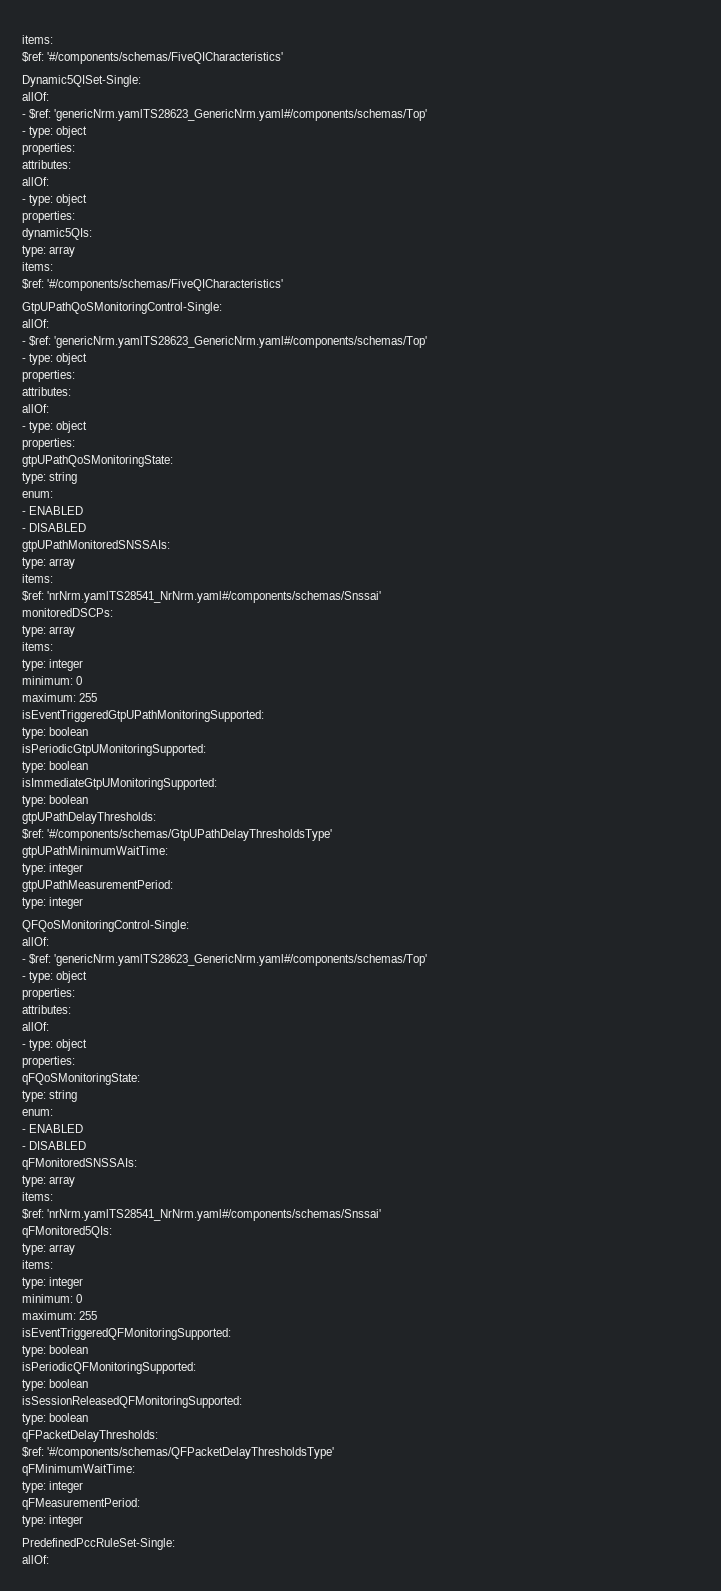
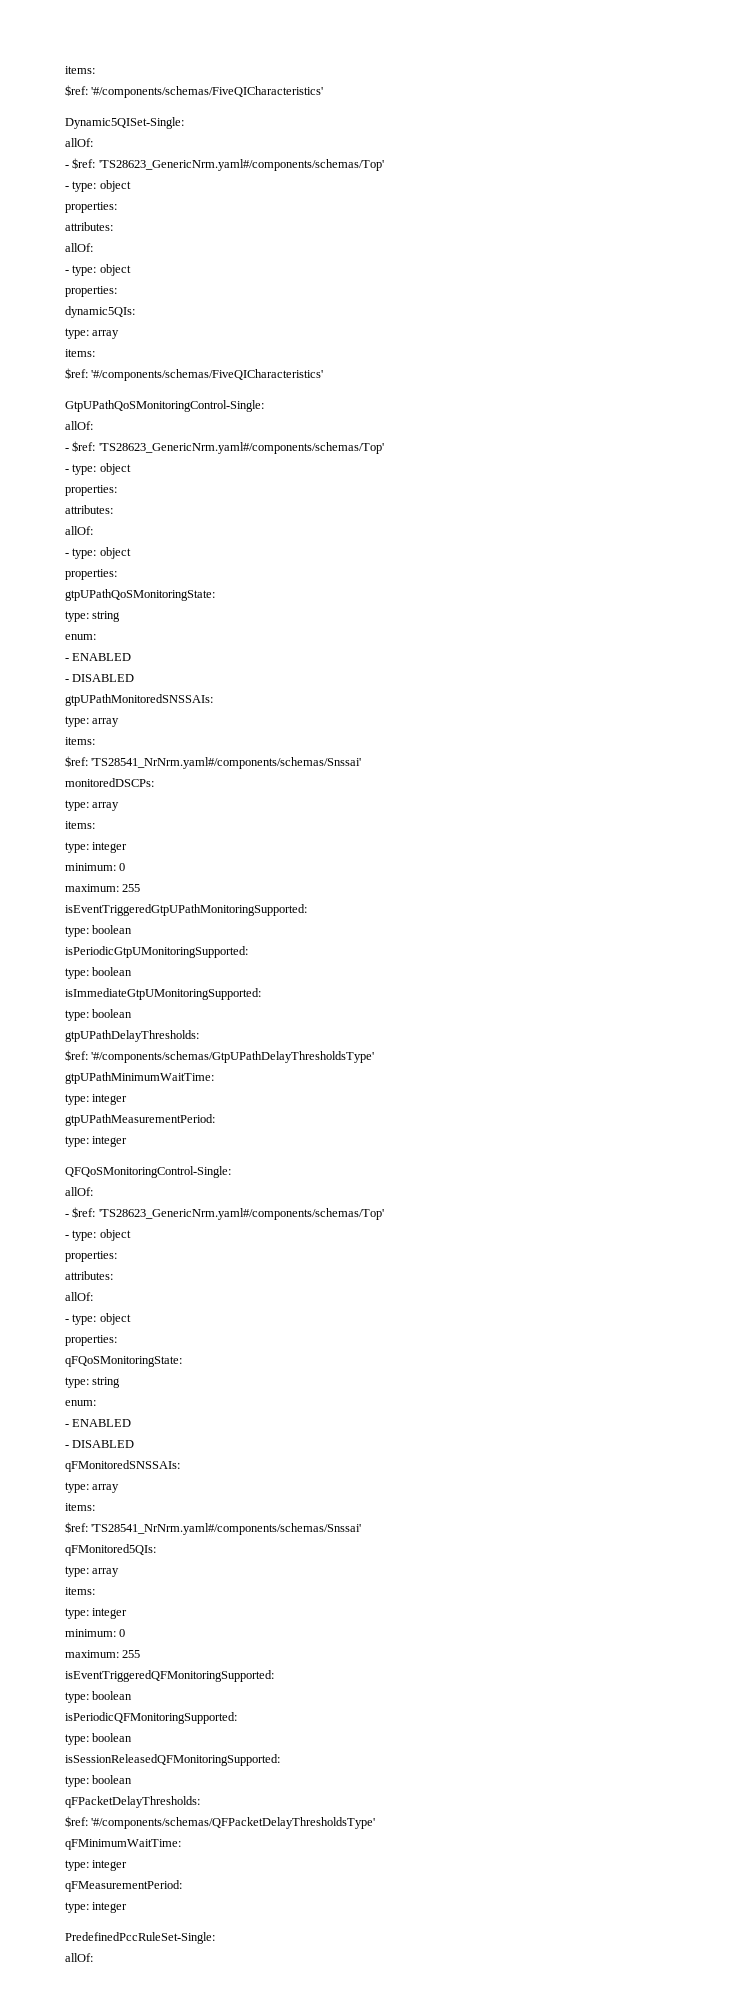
[54,109,428,121] 'genericNrm.yamlTS28623_GenericNrm.yaml#/components/schemas/Top' -> [98,159,384,171] 'TS28623_GenericNrm.yaml#/components/schemas/Top'
[54,336,428,348] 'genericNrm.yamlTS28623_GenericNrm.yaml#/components/schemas/Top' -> [98,442,384,454] 'TS28623_GenericNrm.yaml#/components/schemas/Top'
[47,591,382,603] 'nrNrm.yamlTS28541_NrNrm.yaml#/components/schemas/Snssai' -> [91,757,362,769] 'TS28541_NrNrm.yaml#/components/schemas/Snssai'
[54,954,428,966] 'genericNrm.yamlTS28623_GenericNrm.yaml#/components/schemas/Top' -> [98,1208,384,1220] 'TS28623_GenericNrm.yaml#/components/schemas/Top'
[47,1209,382,1221] 'nrNrm.yamlTS28541_NrNrm.yaml#/components/schemas/Snssai' -> [91,1523,362,1535] 'TS28541_NrNrm.yaml#/components/schemas/Snssai'

